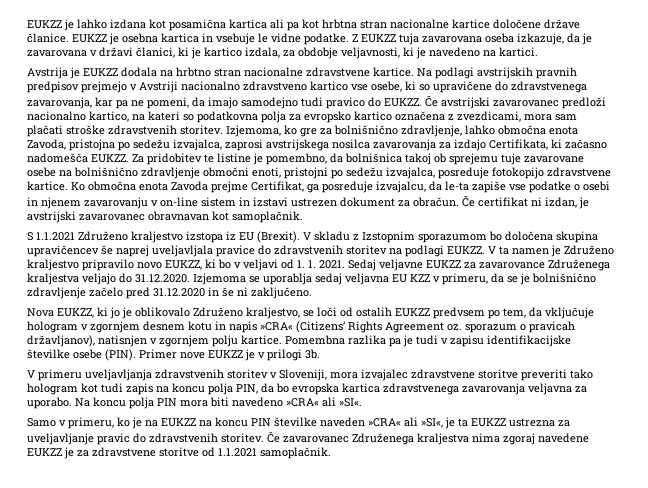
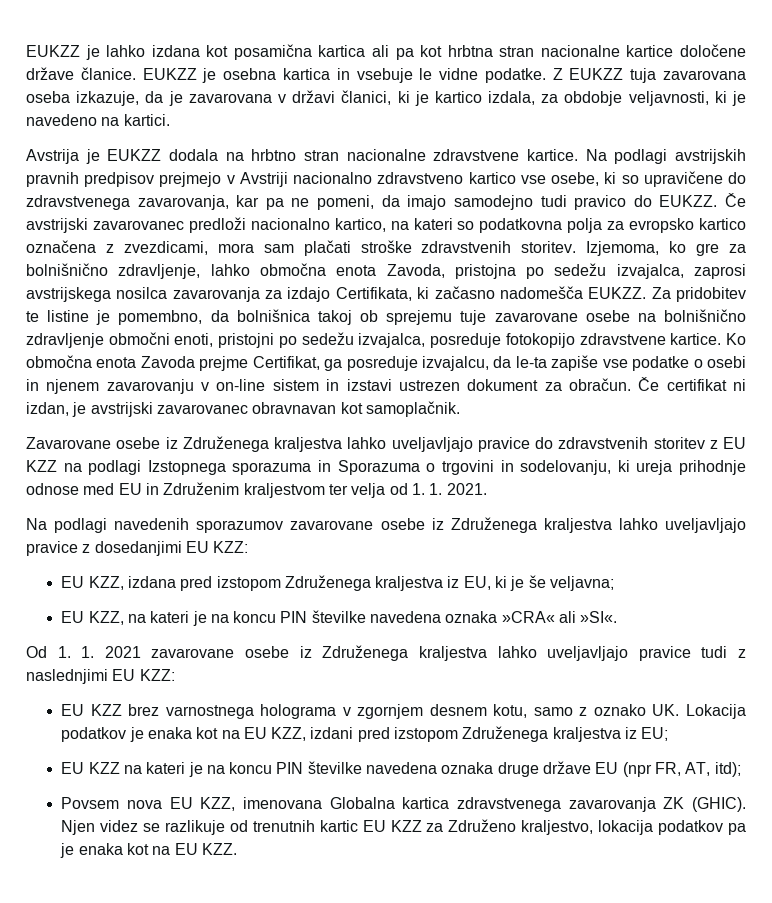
[27,231,598,243] [27,245,614,257] [27,259,610,271] [27,273,596,285] [27,287,312,299] [27,307,594,319] [27,321,575,333] [27,335,571,347] [27,349,320,361] [27,369,593,381] [27,383,587,395] [27,397,362,409] [27,417,570,429] [27,431,589,445] [27,447,331,459] S 1.1.2021 Združeno kraljestvo izstopa iz EU (Brexit). V skladu z Izstopnim sporazumom bo določena skupina upravičencev še naprej uveljavljala pravice do zdravstvenih storitev na podlagi EUKZZ. V ta namen je Združeno kraljestvo pripravilo novo EUKZZ, ki bo v veljavi od 1. 1. 2021. Sedaj veljavne EUKZZ za zavarovance Združenega kraljestva veljajo do 31.12.2020. Izjemoma se uporablja sedaj veljavna EU KZZ v primeru, da se je bolnišnično zdravljenje začelo pred 31.12.2020 in še ni zaključeno. // Nova EUKZZ, ki jo je oblikovalo Združeno kraljestvo, se loči od ostalih EUKZZ predvsem po tem, da vključuje hologram v zgornjem desnem kotu in napis »CRA« (Citizens’ Rights Agreement oz. sporazum o pravicah državljanov), natisnjen v zgornjem polju kartice. Pomembna razlika pa je tudi v zapisu identifikacijske številke osebe (PIN). Primer nove EUKZZ je v prilogi 3b. // V primeru uveljavljanja zdravstvenih storitev v Sloveniji, mora izvajalec zdravstvene storitve preveriti tako hologram kot tudi zapis na koncu polja PIN, da bo evropska kartica zdravstvenega zavarovanja veljavna za uporabo. Na koncu polja PIN mora biti navedeno »CRA« ali »SI«. // Samo v primeru, ko je na EUKZZ na koncu PIN številke naveden »CRA« ali »SI«, je ta EUKZZ ustrezna za uveljavljanje pravic do zdravstvenih storitev. Če zavarovanec Združenega kraljestva nima zgoraj navedene EUKZZ je za zdravstvene storitve od 1.1.2021 samoplačnik. -> [26,436,746,452] [26,460,747,475] [26,482,487,498] [26,517,747,533] [26,541,249,556] [61,575,615,591] [61,610,618,626] [26,645,747,661] [26,669,175,684] [61,704,747,719] [61,726,669,742] [61,761,741,777] [61,797,746,812] [61,819,746,835] [60,843,237,858] Zavarovane osebe iz Združenega kraljestva lahko uveljavljajo pravice do zdravstvenih storitev z EU KZZ na podlagi Izstopnega sporazuma in Sporazuma o trgovini in sodelovanju, ki ureja prihodnje odnose med EU in Združenim kraljestvom ter velja od 1. 1. 2021. // Na podlagi navedenih sporazumov zavarovane osebe iz Združenega kraljestva lahko uveljavljajo pravice z dosedanjimi EU KZZ: // EU KZZ, izdana pred izstopom Združenega kraljestva iz EU, ki je še veljavna; // EU KZZ, na kateri je na koncu PIN številke navedena oznaka »CRA« ali »SI«. // Od 1. 1. 2021 zavarovane osebe iz Združenega kraljestva lahko uveljavljajo pravice tudi z naslednjimi EU KZZ: // EU KZZ brez varnostnega holograma v zgornjem desnem kotu, samo z oznako UK. Lokacija podatkov je enaka kot na EU KZZ, izdani pred izstopom Združenega kraljestva iz EU; // EU KZZ na kateri je na koncu PIN številke navedena oznaka druge države EU (npr FR, AT, itd); // Povsem nova EU KZZ, imenovana Globalna kartica zdravstvenega zavarovanja ZK (GHIC). Njen videz se razlikuje od trenutnih kartic EU KZZ za Združeno kraljestvo, lokacija podatkov pa je enaka kot na EU KZZ.

